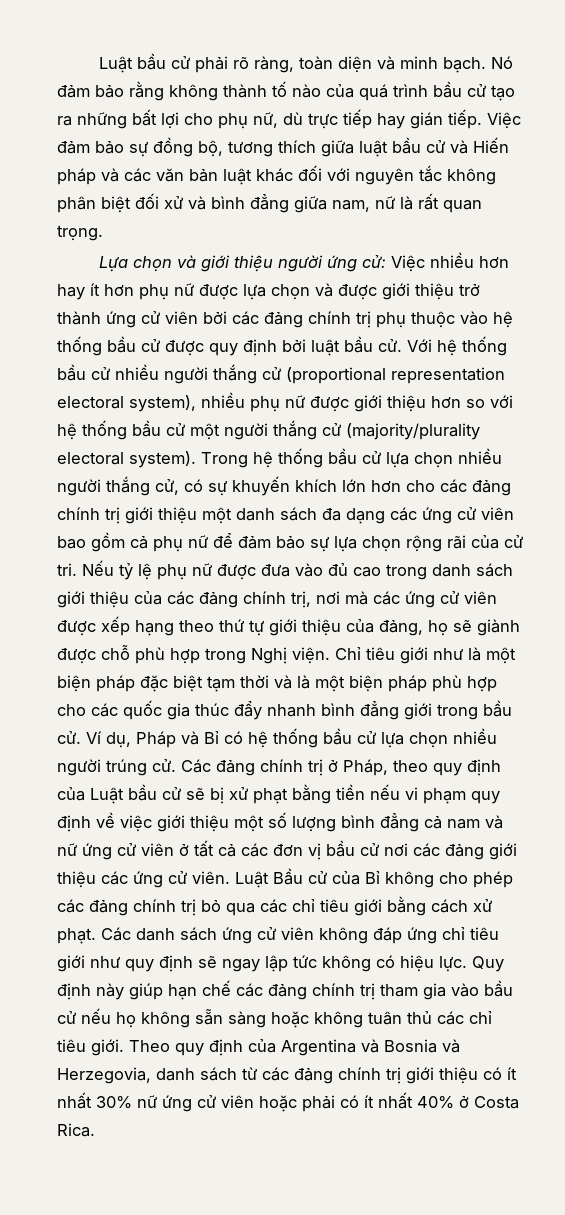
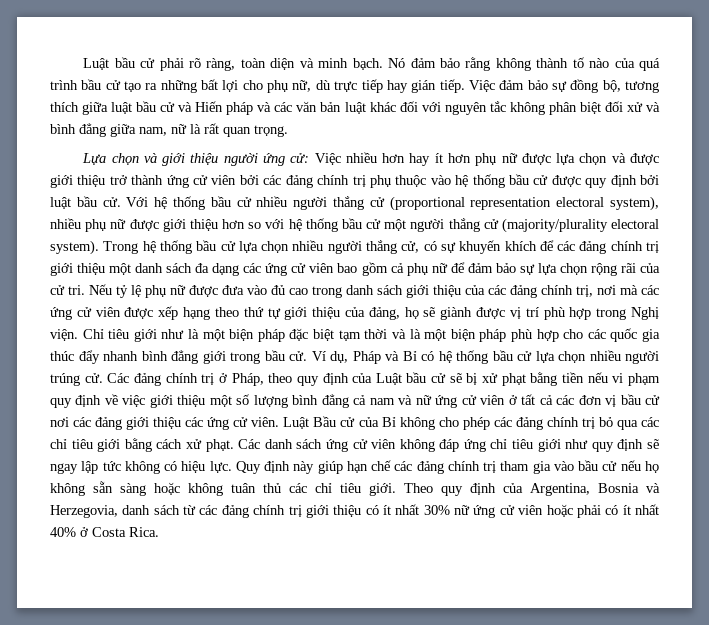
[342,479,435,492] lớn hơn cho -> [539,240,554,251] để
[101,645,130,660] chỗ -> [509,307,539,319] vị trí
[281,1039,379,1056] Argentina và -> [530,483,590,496] Argentina,

